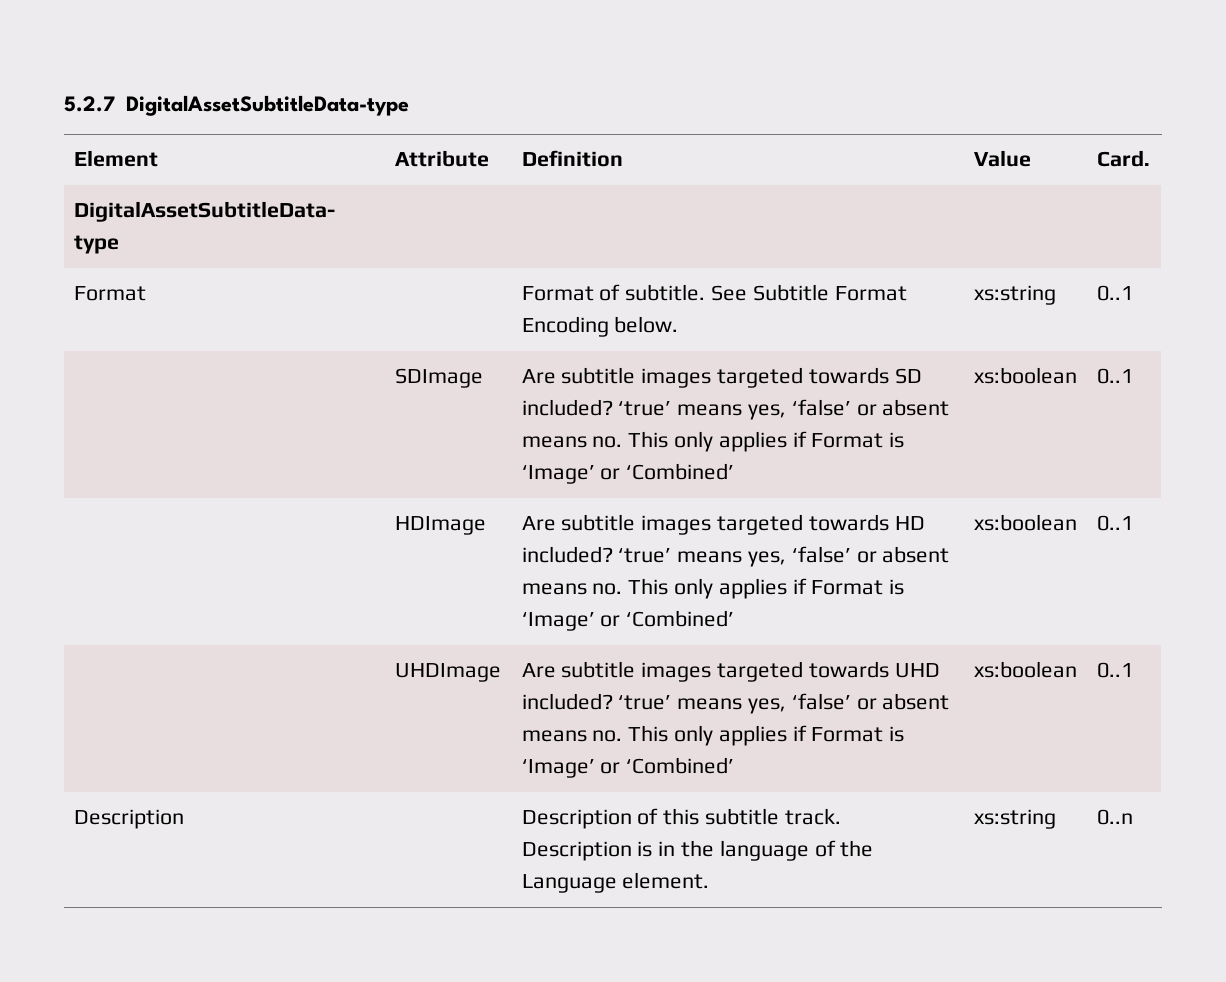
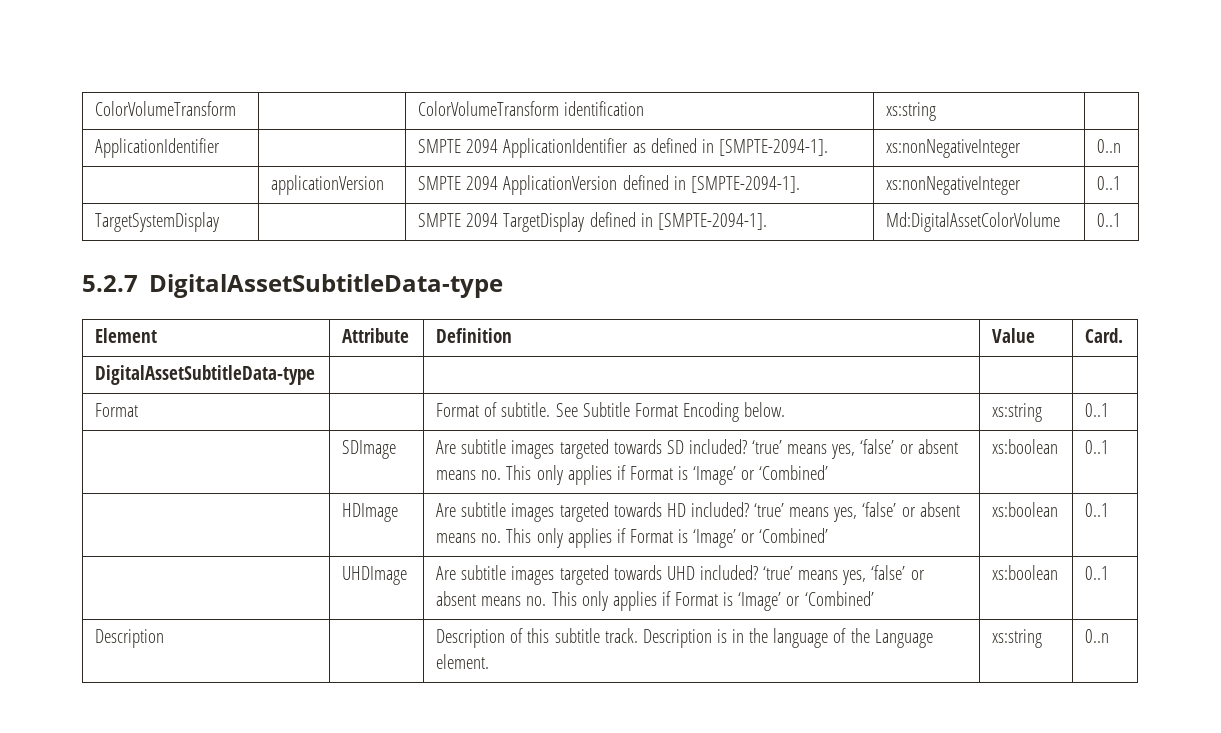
(64, 104) none -> [95,101,237,116] [418,101,645,116] [886,102,937,121] [95,138,221,158] [418,138,828,158] [886,139,1022,158] [1097,139,1122,153] [271,175,385,195] [418,175,800,195] [886,176,1022,195] [1097,176,1122,190] [95,212,220,232] [418,212,767,232] [886,212,1061,232] [1097,213,1122,227] ColorVolumeTransform | | ColorVolumeTransform identification | xs:string | // ApplicationIdentifier | | SMPTE 2094 ApplicationIdentifier as defined in [SMPTE-2094-1]. | xs:nonNegativeInteger | 0..n // | applicationVersion | SMPTE 2094 ApplicationVersion defined in [SMPTE-2094-1]. | xs:nonNegativeInteger | 0..1 // TargetSystemDisplay | | SMPTE 2094 TargetDisplay defined in [SMPTE-2094-1]. | Md:DigitalAssetColorVolume | 0..1 //

